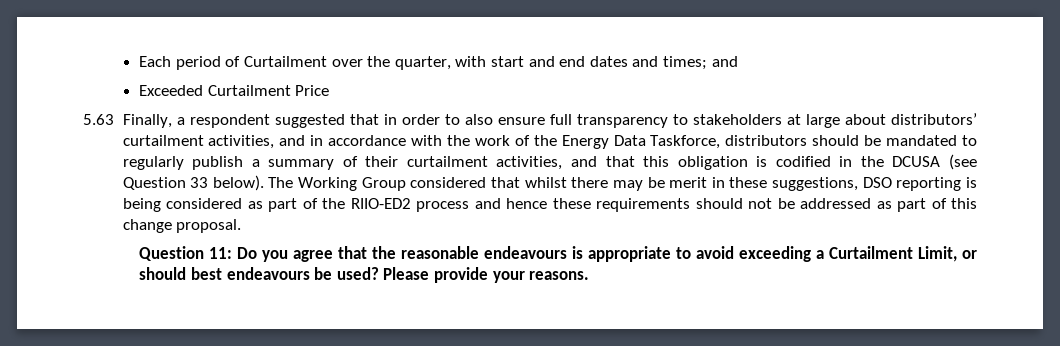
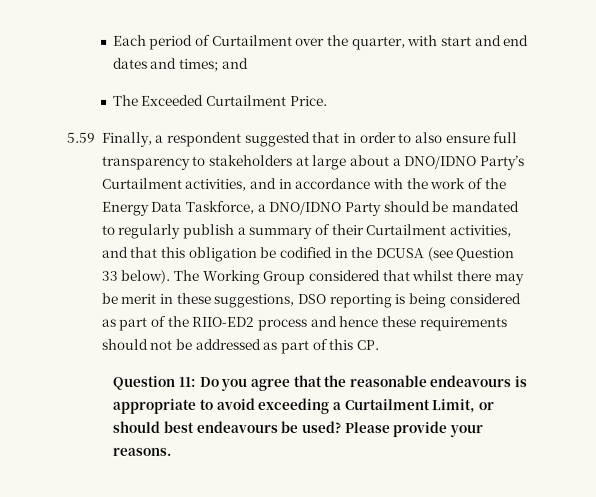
(738, 61) none -> [112,94,139,106] The
[295,85,330,96] [83,114,114,125] Price // 5.63 -> [289,95,328,107] [67,132,96,143] Price. // 5.59
[890,113,977,125] [122,135,204,146] distributors’ curtailment -> [392,155,525,171] [101,177,183,189] a DNO/IDNO Party’s Curtailment
[725,135,808,146] distributors -> [257,201,382,217] a DNO/IDNO Party
[406,156,488,167] curtailment -> [366,224,448,236] Curtailment
[756,156,768,167] is -> [259,246,278,258] be
[122,219,242,233] change proposal. -> [355,340,379,351] CP.

